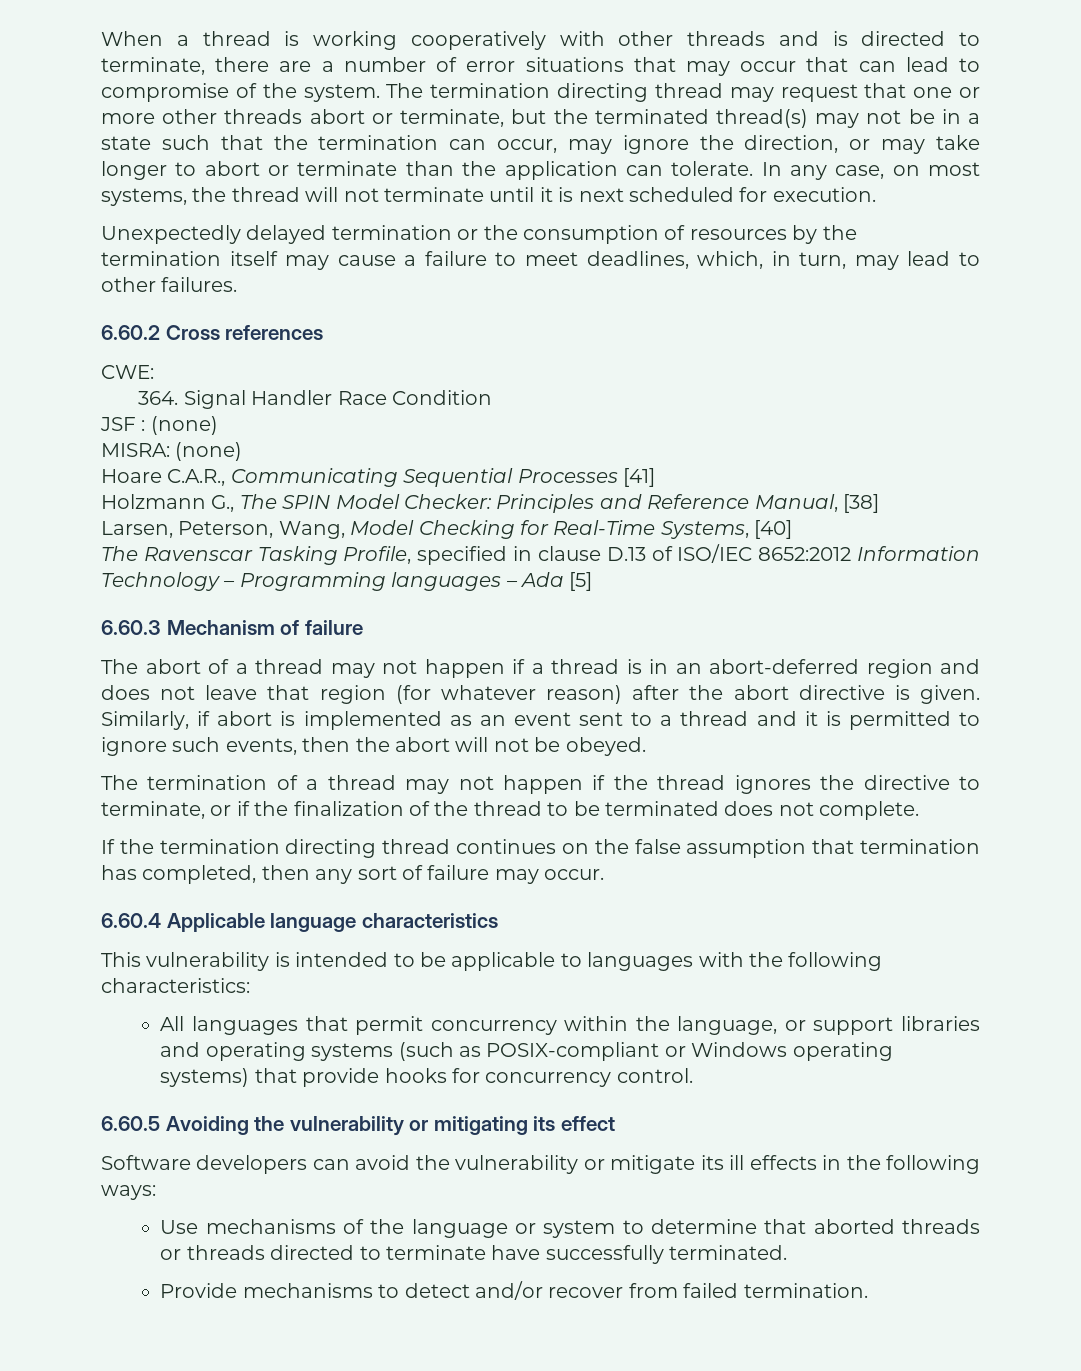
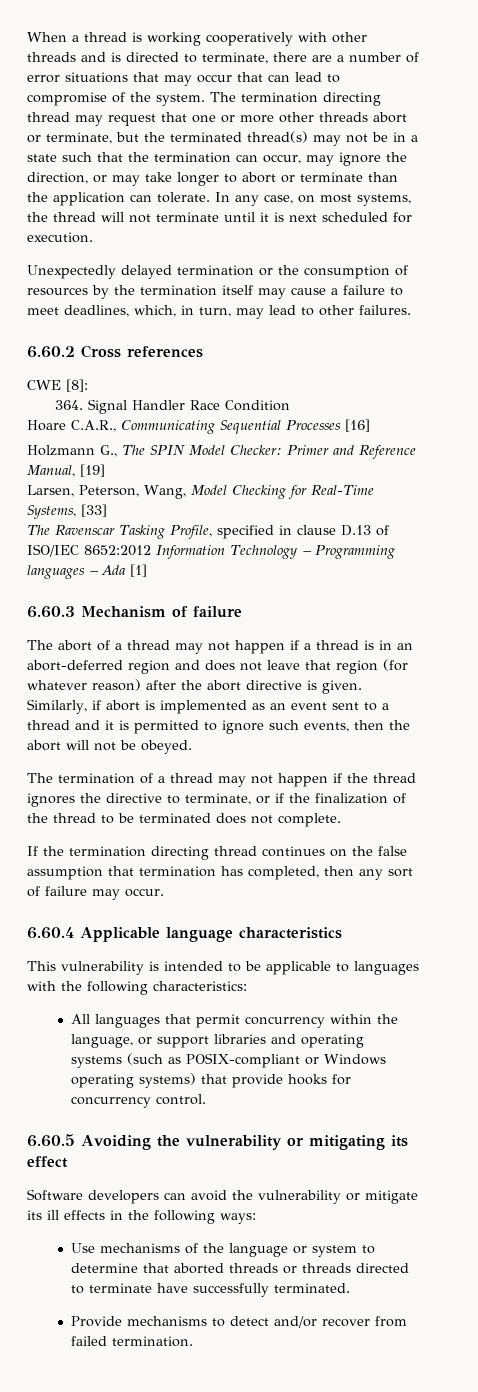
[101,365,154,379] CWE: -> [27,379,88,392] CWE [8]:
[100,416,218,435] [101,442,243,461] // JSF : (none) // MISRA: (none) -> (291, 405) none
[622,468,655,487] [41] -> [345,419,370,432] [16]
[496,494,595,513] Principles -> [287,445,329,455] Primer
[842,494,879,513] [38] -> [80,464,105,477] [19]
[754,520,793,539] [40] -> [81,504,107,517] [33]
[569,572,593,591] [5] -> [130,564,147,577] [1]

